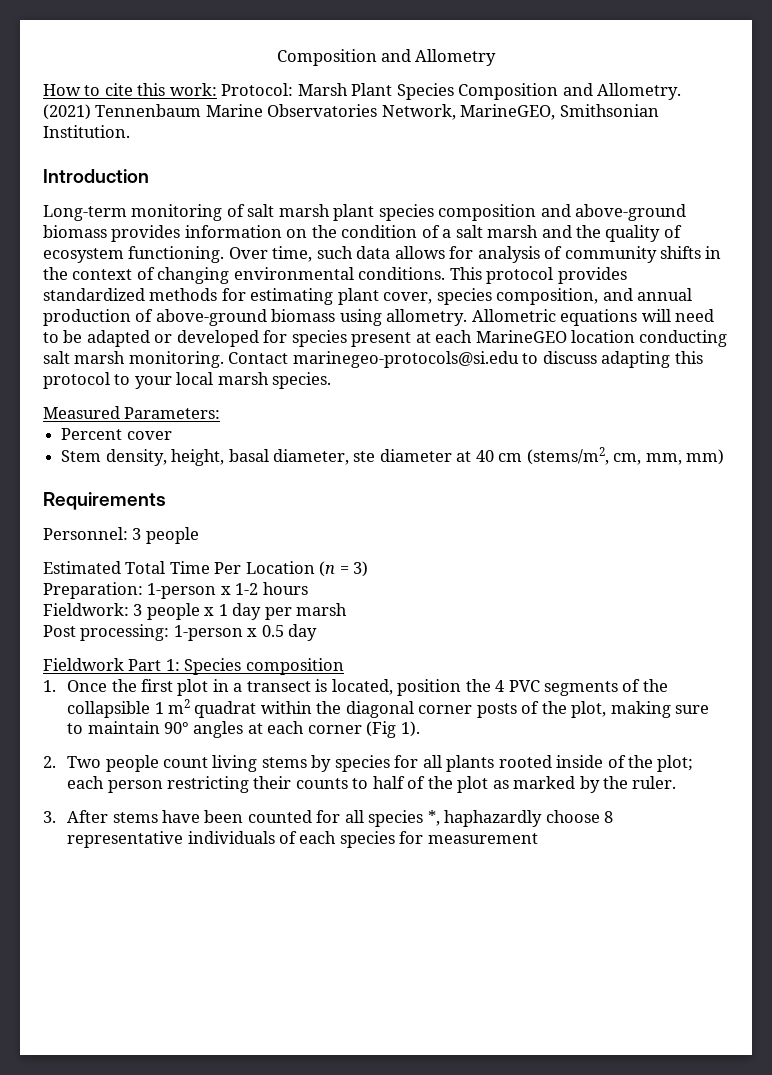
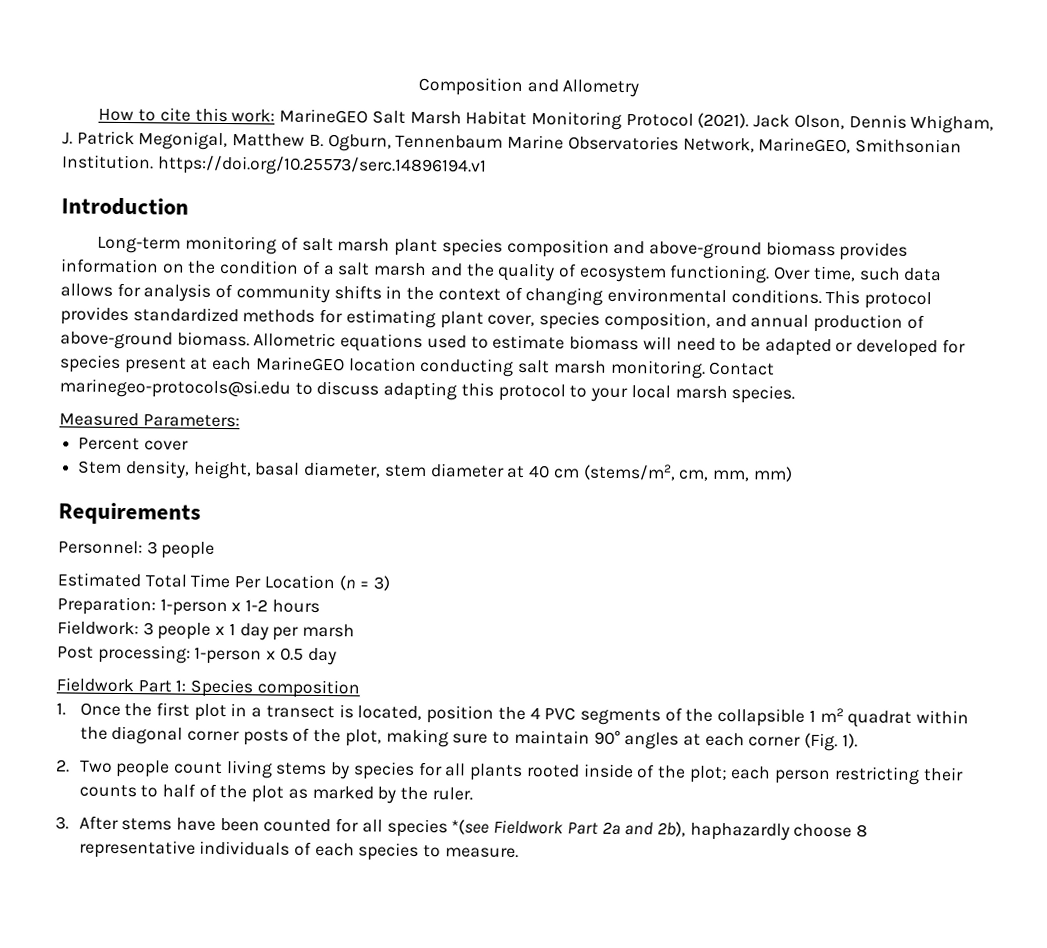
[221,83,682,100] [43,104,91,120] Protocol: Marsh Plant Species Composition and Allometry. (2021) -> [279,108,995,134] [62,130,392,152] MarineGEO Salt Marsh Habitat Monitoring Protocol (2021). Jack Olson, Dennis Whigham, J. Patrick Megonigal, Matthew B. Ogburn,
(130, 131) none -> [156,155,487,177] https://doi.org/10.25573/serc.14896194.v1
[271,309,638,326] biomass using allometry. Allometric equations -> [176,331,640,352] biomass. Allometric equations used to estimate biomass
[353,451,376,462] ste -> [383,464,427,478] stem
[366,721,397,738] (Fig -> [804,732,839,752] (Fig.
[427,810,440,826] *, -> [451,819,686,837] *(see Fieldwork Part 2a and 2b),
[399,831,538,844] for measurement -> [423,845,519,858] to measure.

